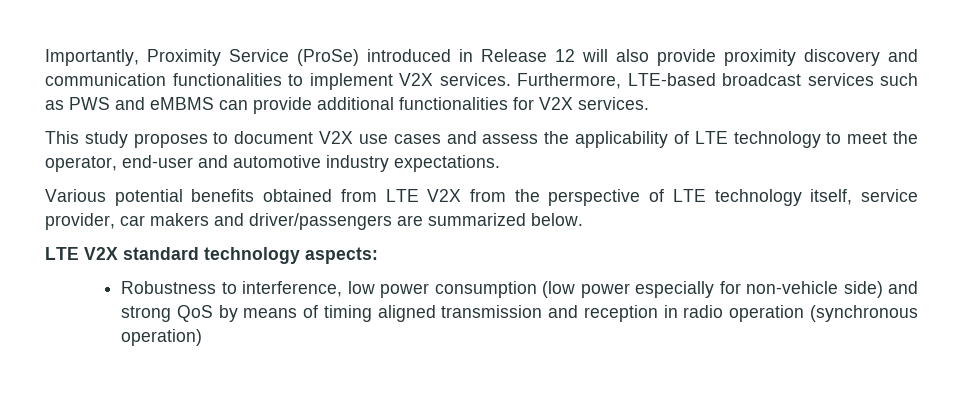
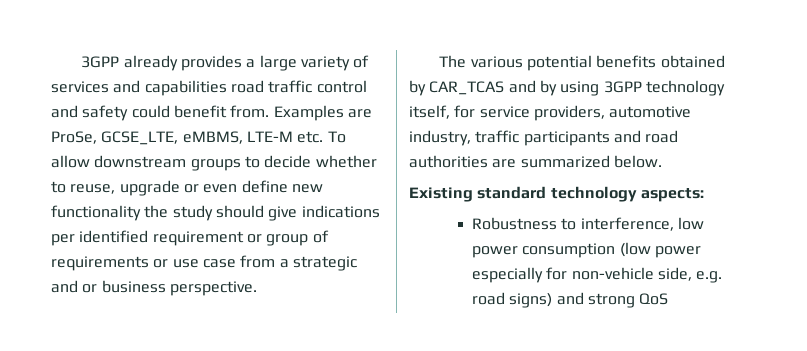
[45,49,918,66] [45,73,918,90] [45,97,649,114] [45,131,919,148] [45,155,500,172] [45,189,918,206] [45,213,392,230] Importantly, Proximity Service (ProSe) introduced in Release 12 will also provide proximity discovery and communication functionalities to implement V2X services. Furthermore, LTE-based broadcast services such as PWS and eMBMS can provide additional functionalities for V2X services. // This study proposes to document V2X use cases and assess the applicability of LTE technology to meet the operator, end-user and automotive industry expectations. // Various potential benefits obtained from LTE V2X from the perspective of LTE technology itself, service provider, car makers and driver/passengers -> [81,55,370,71] [51,80,367,96] [51,105,372,121] [51,131,346,145] [51,155,377,171] [51,180,323,196] [51,205,380,221] [51,230,329,246] [51,255,357,271] [51,280,257,296] [439,55,725,71] [409,80,725,96] [409,105,692,121] [409,130,679,146] [409,155,488,168] 3GPP already provides a large variety of services and capabilities road traffic control and safety could benefit from. Examples are ProSe, GCSE_LTE, eMBMS, LTE-M etc. To allow downstream groups to decide whether to reuse, upgrade or even define new functionality the study should give indications per identified requirement or group of requirements or use case from a strategic and or business perspective. // The various potential benefits obtained by CAR_TCAS and by using 3GPP technology itself, for service providers, automotive industry, traffic participants and road authorities
[45,247,118,260] LTE V2X -> [409,187,473,202] Existing
[843,281,918,298] [121,305,918,322] [121,329,203,346] side) and strong QoS by means of timing aligned transmission and reception in radio operation (synchronous operation) -> [657,267,723,283] [471,292,669,308] side, e.g. road signs) and strong QoS

